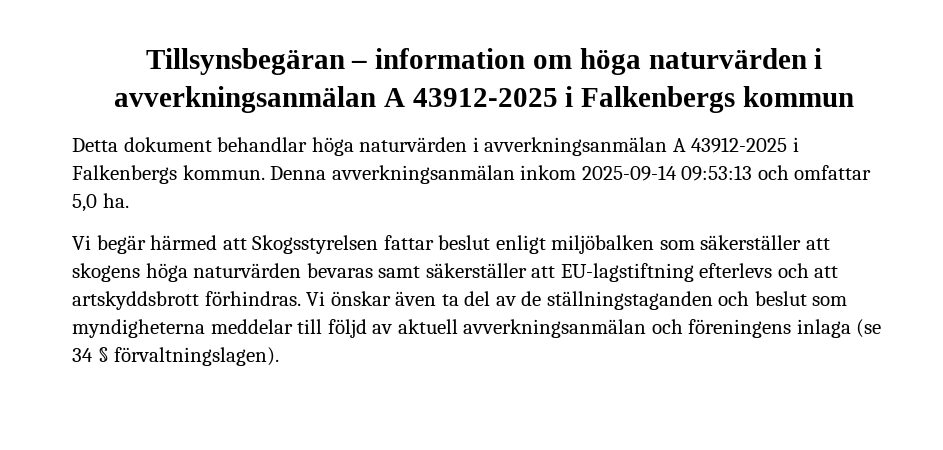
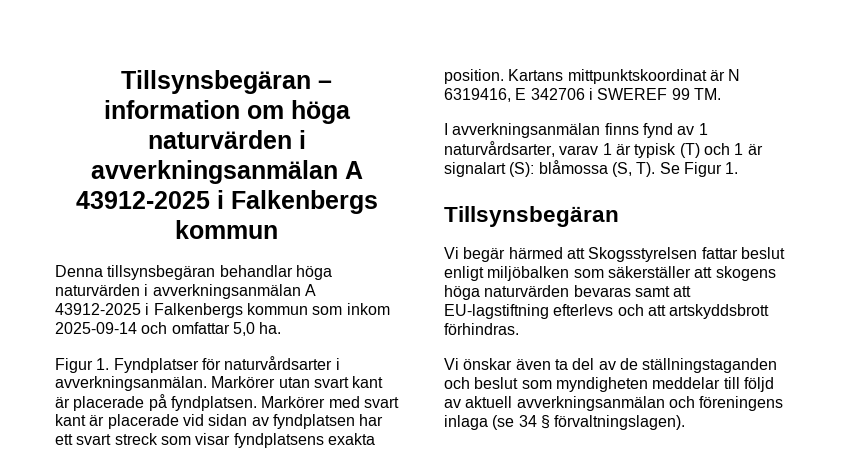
[72,137,212,152] Detta dokument -> [55,265,216,280] Denna tillsynsbegäran
[182,165,515,184] kommun. Denna avverkningsanmälan -> [246,303,343,315] kommun som
[681,165,753,181] 09:53:13 -> (137, 328) none
(129, 200) none -> [55,356,340,373] [55,376,384,391] [55,394,399,411] [55,414,384,429] [55,433,375,448] [444,69,741,84] [444,88,721,102] [444,123,708,138] [444,141,763,158] [444,160,739,177] [444,206,619,227] // Figur 1. Fyndplatser för naturvårdsarter i avverkningsanmälan. Markörer utan svart kant är placerade på fyndplatsen. Markörer med svart kant är placerade vid sidan av fyndplatsen har ett svart streck som visar fyndplatsens exakta position. Kartans mittpunktskoordinat är N 6319416, E 342706 i SWEREF 99 TM. // I avverkningsanmälan finns fynd av 1 naturvårdsarter, varav 1 är typisk (T) och 1 är signalart (S): blåmossa (S, T). Se Figur 1. // Tillsynsbegäran
[425,263,527,278] säkerställer -> (670, 291) none
(301, 298) none -> (519, 329) //
[72,319,205,338] myndigheterna -> [555,377,648,392] myndigheten

